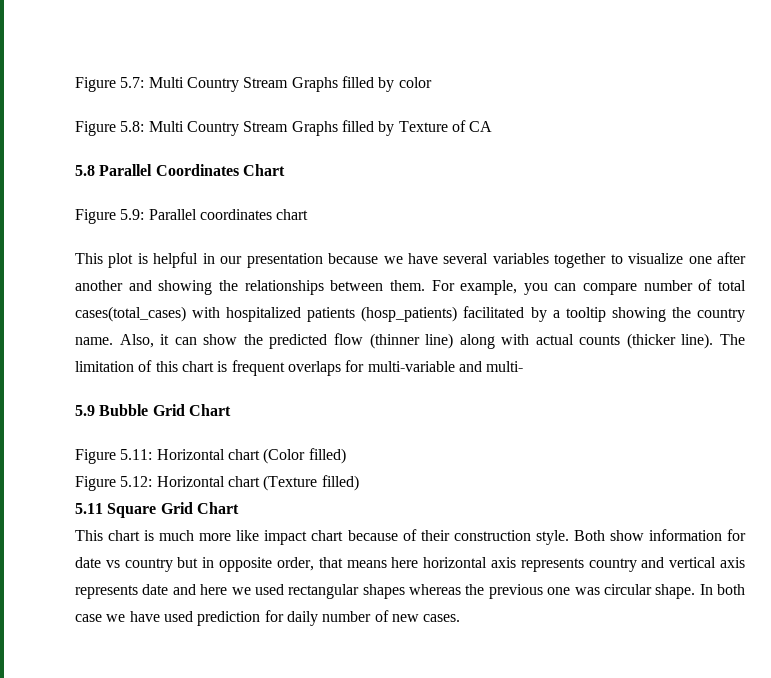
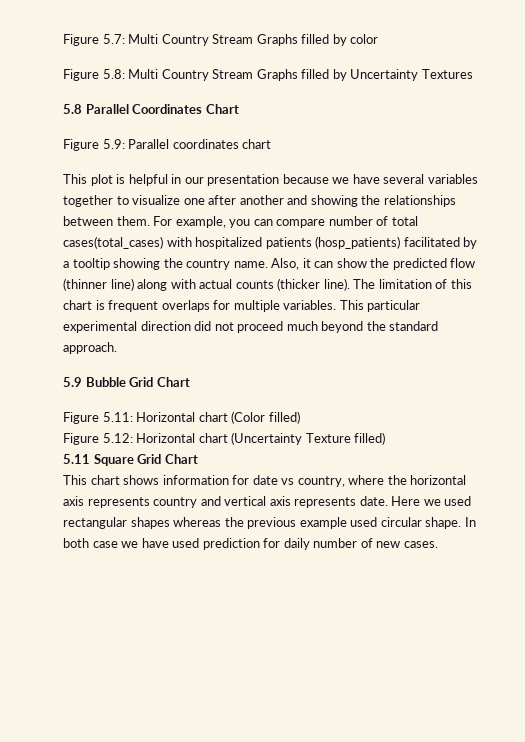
[398,120,493,132] Texture of CA -> [350,69,473,81] Uncertainty Textures
[367,361,524,372] multi-variable and multi- -> [233,300,421,312] [63,321,439,333] [63,342,117,354] multiple variables. This particular experimental direction did not proceed much beyond the standard approach.
[263,475,318,491] (Texture -> [231,432,351,445] (Uncertainty Texture
[144,529,746,545] [75,557,419,572] is much more like impact chart because of their construction style. Both show information for date vs country but in opposite order, that means here -> [123,475,407,487] shows information for date vs country, where the
[142,584,228,595] date and here -> [359,496,421,506] date. Here
[547,587,600,595] one was -> [299,517,378,529] example used

